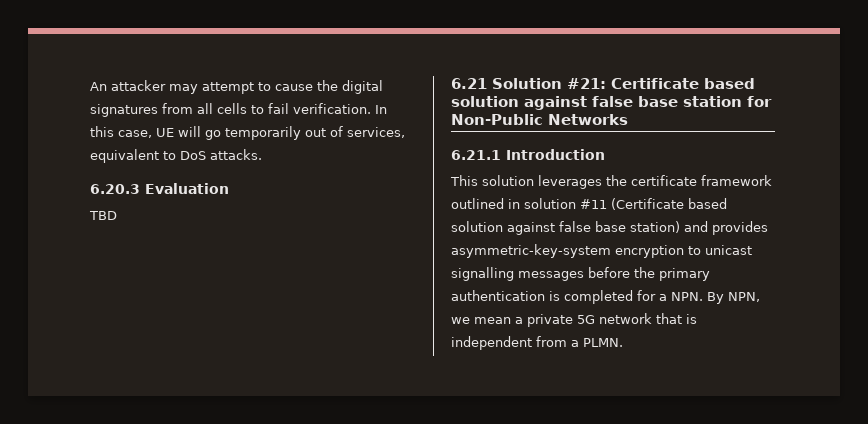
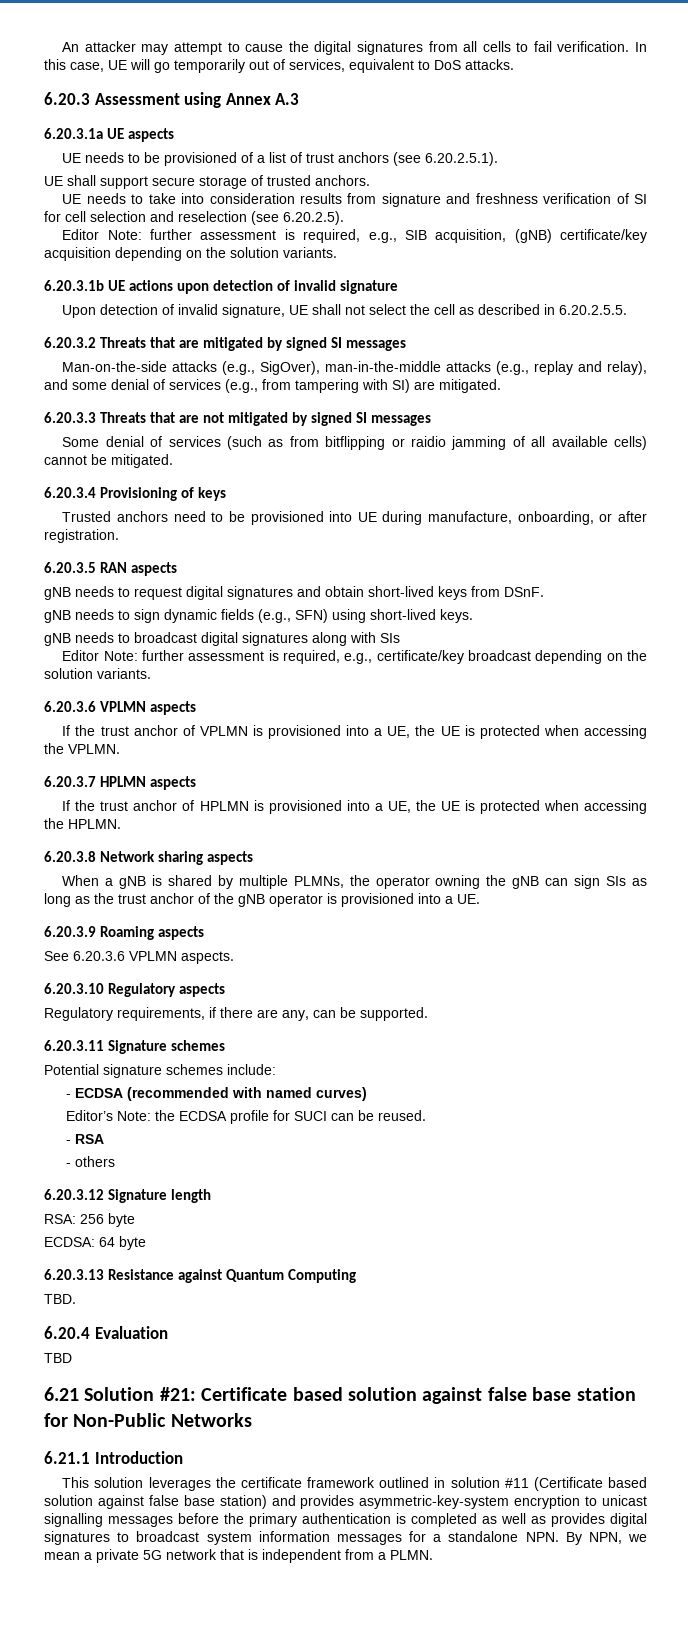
(140, 189) none -> [94,92,300,108] [44,128,175,142] [62,152,499,166] [44,175,370,189] [62,193,648,207] [44,211,344,225] [62,229,647,243] [44,247,337,261] [44,280,399,294] [62,304,628,318] [44,337,407,351] [62,361,648,375] [44,379,501,393] [44,412,432,426] [62,436,647,450] [44,454,173,468] [44,487,227,501] [62,511,647,525] [44,529,119,543] [44,562,178,576] [44,586,544,600] [44,609,473,623] [44,632,400,646] [62,650,647,664] [44,668,151,679] [44,701,197,715] [62,725,647,739] [44,743,120,754] [44,776,197,790] [62,800,647,814] [44,818,121,829] [44,851,254,865] [62,875,647,889] [44,893,480,907] [44,926,205,940] [44,951,234,964] [44,983,226,997] [44,1007,428,1021] [44,1040,226,1054] [44,1064,276,1078] [66,1087,368,1101] [66,1110,427,1124] [66,1134,105,1144] [66,1156,116,1167] [44,1189,212,1203] [44,1213,135,1227] [44,1236,146,1250] [44,1269,357,1283] [44,1294,76,1304] [44,1326,90,1339] Assessment using Annex A.3 // 6.20.3.1a UE aspects // UE needs to be provisioned of a list of trust anchors (see 6.20.2.5.1). // UE shall support secure storage of trusted anchors. // UE needs to take into consideration results from signature and freshness verification of SI for cell selection and reselection (see 6.20.2.5). // Editor Note: further assessment is required, e.g., SIB acquisition, (gNB) certificate/key acquisition depending on the solution variants. // 6.20.3.1b UE actions upon detection of invalid signature // Upon detection of invalid signature, UE shall not select the cell as described in 6.20.2.5.5. // 6.20.3.2 Threats that are mitigated by signed SI messages // Man-on-the-side attacks (e.g., SigOver), man-in-the-middle attacks (e.g., replay and relay), and some denial of services (e.g., from tampering with SI) are mitigated. // 6.20.3.3 Threats that are not mitigated by signed SI messages // Some denial of services (such as from bitflipping or raidio jamming of all available cells) cannot be mitigated. // 6.20.3.4 Provisioning of keys // Trusted anchors need to be provisioned into UE during manufacture, onboarding, or after registration. // 6.20.3.5 RAN aspects // gNB needs to request digital signatures and obtain short-lived keys from DSnF. // gNB needs to sign dynamic fields (e.g., SFN) using short-lived keys. // gNB needs to broadcast digital signatures along with SIs // Editor Note: further assessment is required, e.g., certificate/key broadcast depending on the solution variants. // 6.20.3.6 VPLMN aspects // If the trust anchor of VPLMN is provisioned into a UE, the UE is protected when accessing the VPLMN. // 6.20.3.7 HPLMN aspects // If the trust anchor of HPLMN is provisioned into a UE, the UE is protected when accessing the HPLMN. // 6.20.3.8 Network sharing aspects // When a gNB is shared by multiple PLMNs, the operator owning the gNB can sign SIs as long as the trust anchor of the gNB operator is provisioned into a UE. // 6.20.3.9 Roaming aspects // See 6.20.3.6 VPLMN aspects. // 6.20.3.10 Regulatory aspects // Regulatory requirements, if there are any, can be supported. // 6.20.3.11 Signature schemes // Potential signature schemes include: // - ECDSA (recommended with named curves) // Editor’s Note: the ECDSA profile for SUCI can be reused. // - RSA // - others // 6.20.3.12 Signature length // RSA: 256 byte // ECDSA: 64 byte // 6.20.3.13 Resistance against Quantum Computing // TBD. // 6.20.4
(633, 297) none -> [482,1513,647,1527] [44,1531,402,1545] as well as provides digital signatures to broadcast system information messages
(667, 297) none -> [448,1531,519,1542] standalone

